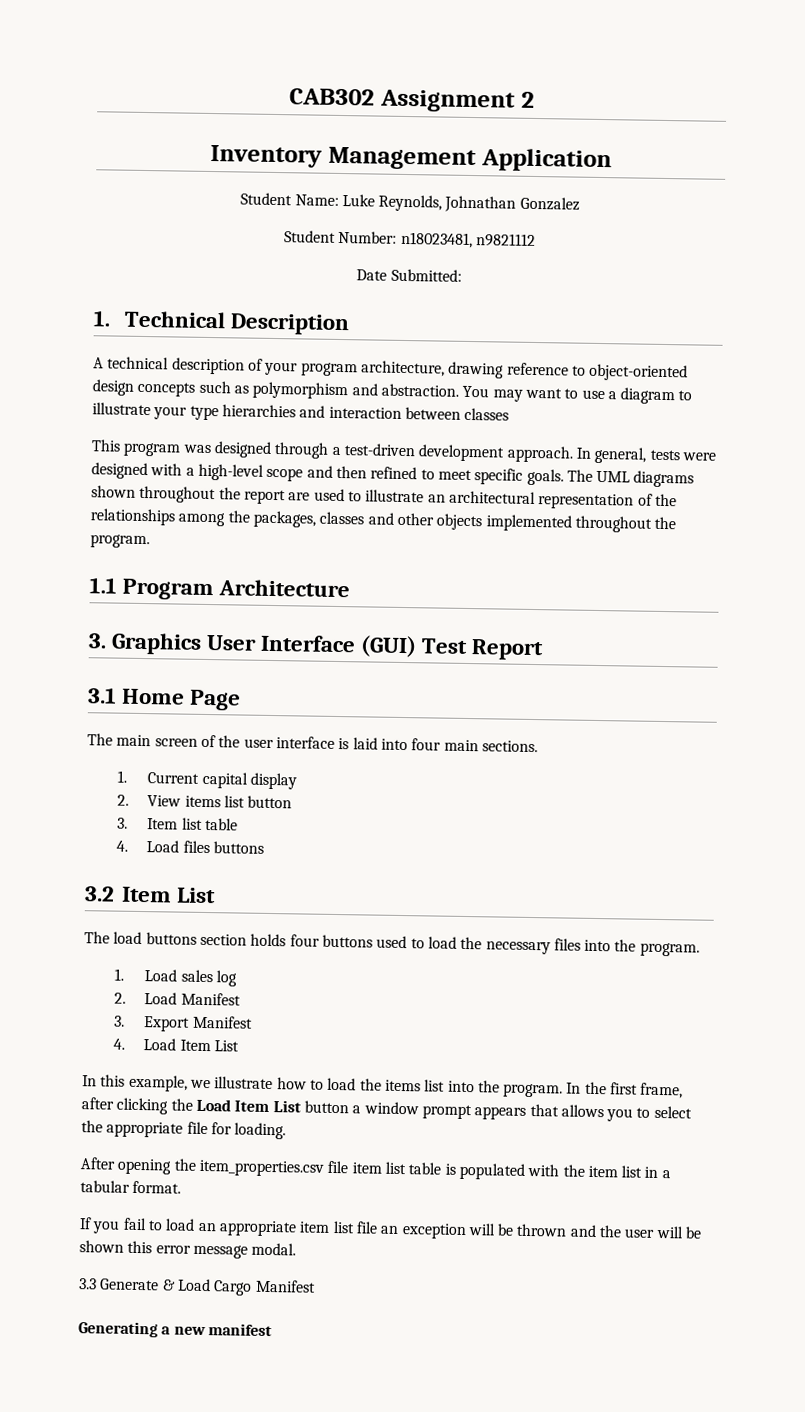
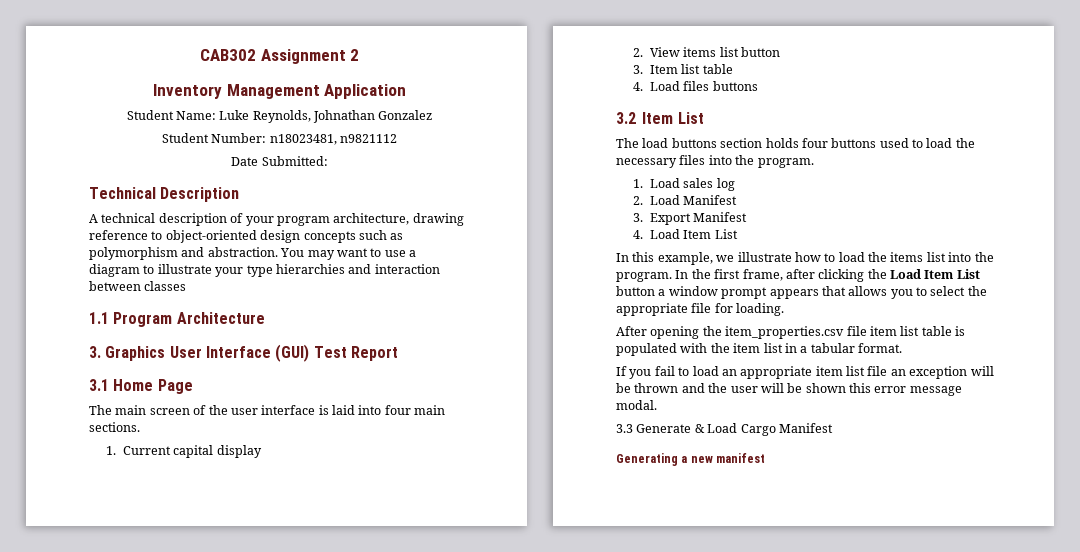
[93,310,111,327] 1. -> (328, 161) none
[91,439,716,464] [91,462,695,488] [91,485,677,510] [90,508,677,533] [90,534,150,549] // This program was designed through a test-driven development approach. In general, tests were designed with a high-level scope and then refined to meet specific goals. The UML diagrams shown throughout the report are used to illustrate an architectural representation of the relationships among the packages, classes and other objects implemented throughout the program. -> (187, 286) none

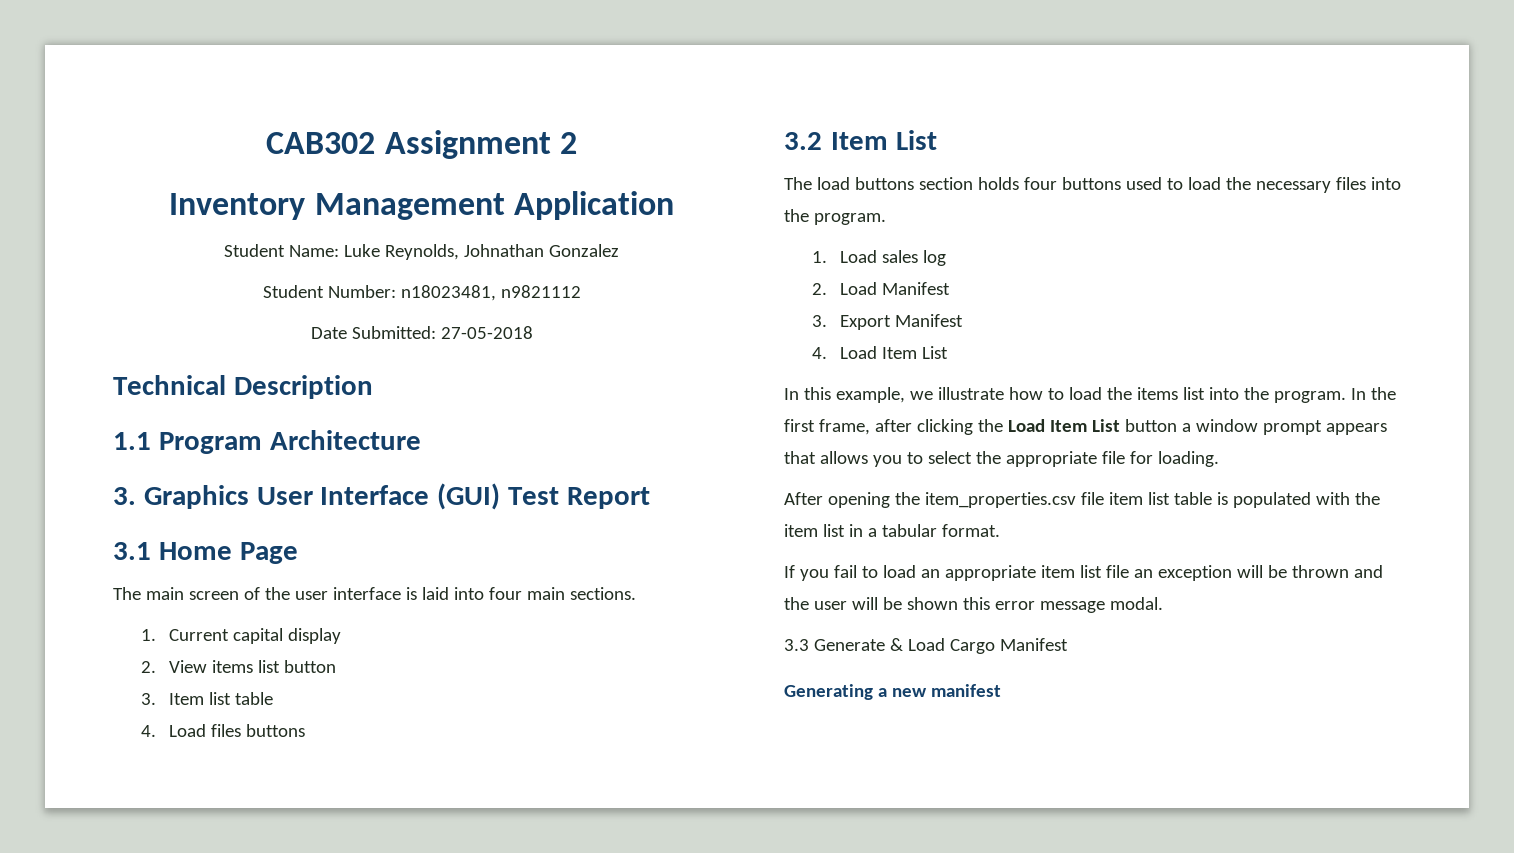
(328, 161) none -> [440,326,533,339] 27-05-2018
[89,213,464,226] [89,230,404,243] [89,247,416,260] [89,264,440,277] [89,281,187,291] // A technical description of your program architecture, drawing reference to object-oriented design concepts such as polymorphism and abstraction. You may want to use a diagram to illustrate your type hierarchies and interaction between classes -> (373, 387) none

